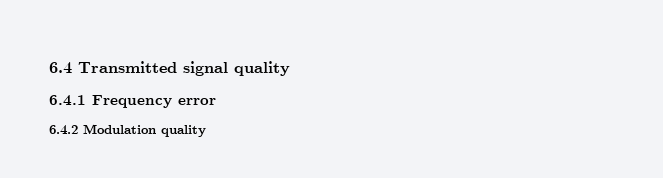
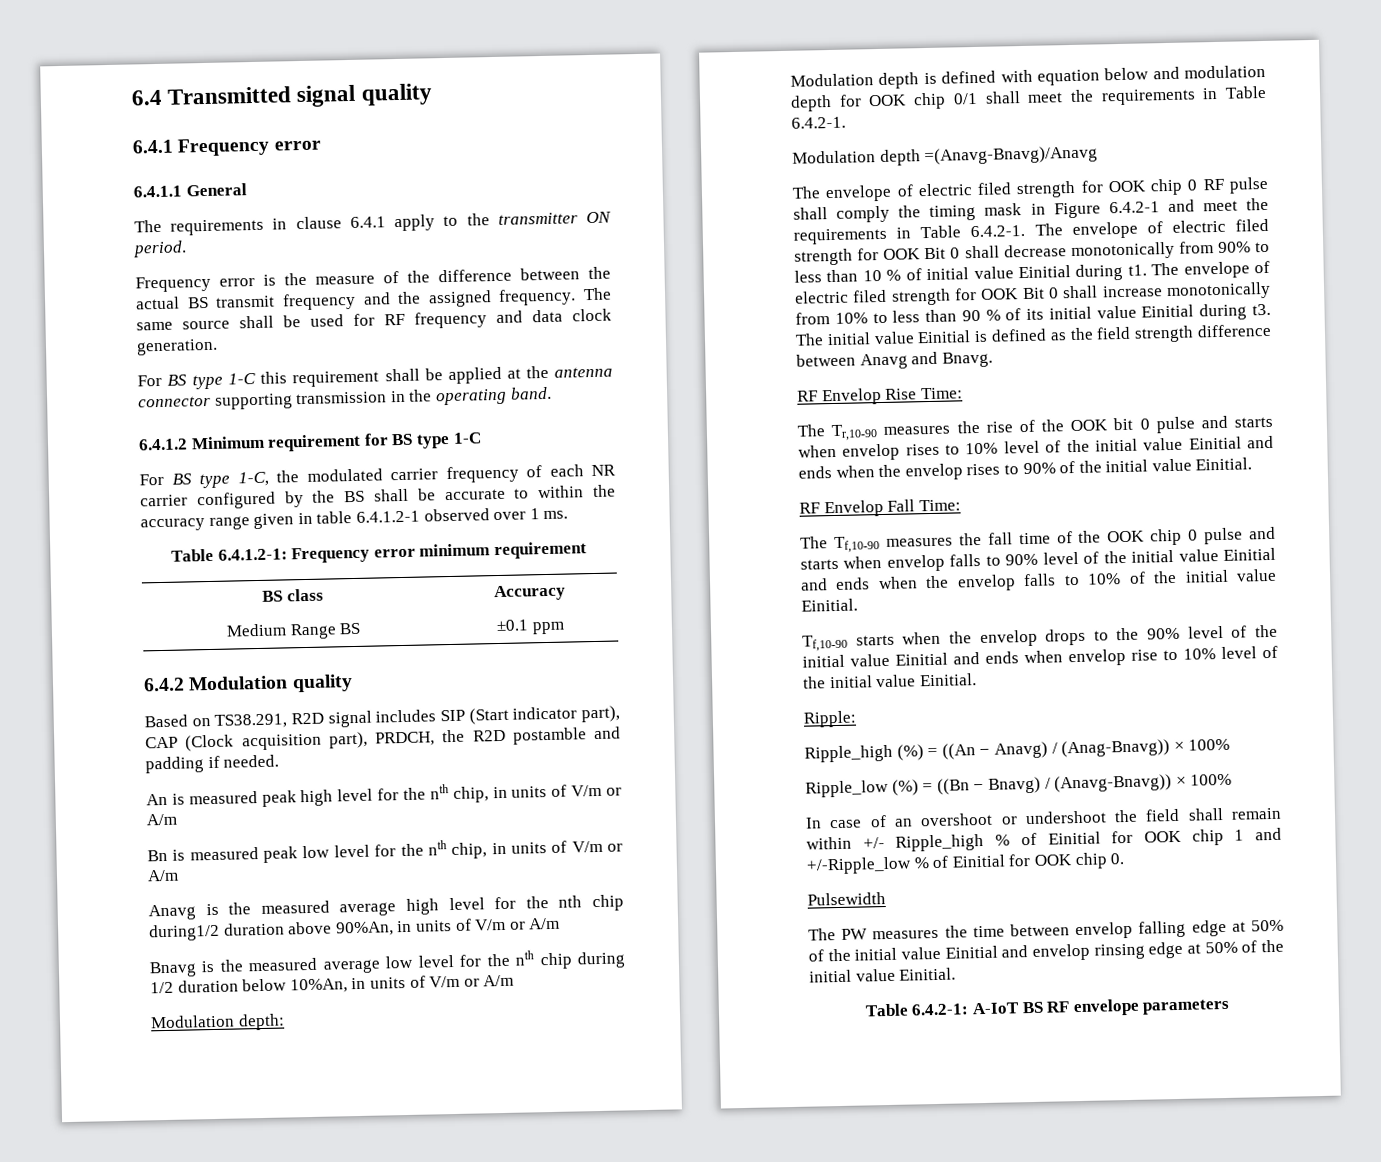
[49,124,206,137] 6.4.2 Modulation quality -> [133,183,247,198] [134,211,612,236] [133,240,187,258] [135,266,611,293] [135,287,612,311] [136,308,612,331] [136,338,218,356] [137,365,613,390] [138,386,552,410] [138,432,482,452] [139,464,616,489] [140,484,617,510] [140,508,569,532] [171,541,587,564] [262,588,324,602] [494,584,566,602] [225,622,362,640] [496,619,565,635] [143,674,353,693] [144,705,620,729] [145,726,621,752] [145,754,280,774] [146,784,622,807] [146,813,177,826] [147,840,623,863] [147,869,179,882] [148,894,625,921] [149,917,561,942] [149,950,626,978] [150,974,515,994] [150,1013,285,1031] [790,64,1266,89] [790,85,1267,112] [791,116,846,129] [792,145,1099,166] [792,176,1269,203] [793,197,1269,223] [793,218,1269,245] [794,241,1270,266] [794,260,1270,283] [795,281,1271,306] [795,303,1271,325] [795,323,1272,346] [796,351,993,370] [797,387,963,406] [797,415,1273,442] [798,435,1274,461] [798,457,1253,481] [799,499,961,518] [800,526,1276,554] [800,547,1276,572] [800,568,1277,592] [801,598,858,612] [802,624,1278,652] [802,645,1278,668] [803,673,977,689] [803,710,857,728] [804,738,1231,763] [805,773,1233,798] [805,807,1282,829] [806,827,1282,852] [806,852,1125,875] [807,892,886,906] [808,919,1284,941] [808,939,1284,962] [809,967,957,983] [864,998,1231,1017] 6.4.1.1 General // The requirements in clause 6.4.1 apply to the transmitter ON period. // Frequency error is the measure of the difference between the actual BS transmit frequency and the assigned frequency. The same source shall be used for RF frequency and data clock generation. // For BS type 1-C this requirement shall be applied at the antenna connector supporting transmission in the operating band. // 6.4.1.2 Minimum requirement for BS type 1-C // For BS type 1-C, the modulated carrier frequency of each NR carrier configured by the BS shall be accurate to within the accuracy range given in table 6.4.1.2-1 observed over 1 ms. // Table 6.4.1.2-1: Frequency error minimum requirement // BS class | Accuracy // Medium Range BS | ±0.1 ppm // 6.4.2 Modulation quality // Based on TS38.291, R2D signal includes SIP (Start indicator part), CAP (Clock acquisition part), PRDCH, the R2D postamble and padding if needed. // An is measured peak high level for the nth chip, in units of V/m or A/m // Bn is measured peak low level for the nth chip, in units of V/m or A/m // Anavg is the measured average high level for the nth chip during1/2 duration above 90%An, in units of V/m or A/m // Bnavg is the measured average low level for the nth chip during 1/2 duration below 10%An, in units of V/m or A/m // Modulation depth: // Modulation depth is defined with equation below and modulation depth for OOK chip 0/1 shall meet the requirements in Table 6.4.2-1. // Modulation depth =(Anavg-Bnavg)/Anavg // The envelope of electric filed strength for OOK chip 0 RF pulse shall comply the timing mask in Figure 6.4.2-1 and meet the requirements in Table 6.4.2-1. The envelope of electric filed strength for OOK Bit 0 shall decrease monotonically from 90% to less than 10 % of initial value Einitial during t1. The envelope of electric filed strength for OOK Bit 0 shall increase monotonically from 10% to less than 90 % of its initial value Einitial during t3. The initial value Einitial is defined as the field strength difference between Anavg and Bnavg. // RF Envelop Rise Time: // The Tr,10-90 measures the rise of the OOK bit 0 pulse and starts when envelop rises to 10% level of the initial value Einitial and ends when the envelop rises to 90% of the initial value Einitial. // RF Envelop Fall Time: // The Tf,10-90 measures the fall time of the OOK chip 0 pulse and starts when envelop falls to 90% level of the initial value Einitial and ends when the envelop falls to 10% of the initial value Einitial. // Tf,10-90 starts when the envelop drops to the 90% level of the initial value Einitial and ends when envelop rise to 10% level of the initial value Einitial. // Ripple: // Ripple_high (%) = ((An − Anavg) / (Anag-Bnavg)) × 100% // Ripple_low (%) = ((Bn − Bnavg) / (Anavg-Bnavg)) × 100% // In case of an overshoot or undershoot the field shall remain within +/- Ripple_high % of Einitial for OOK chip 1 and +/-Ripple_low % of Einitial for OOK chip 0. // Pulsewidth // The PW measures the time between envelop falling edge at 50% of the initial value Einitial and envelop rinsing edge at 50% of the initial value Einitial. // Table 6.4.2-1: A-IoT BS RF envelope parameters

